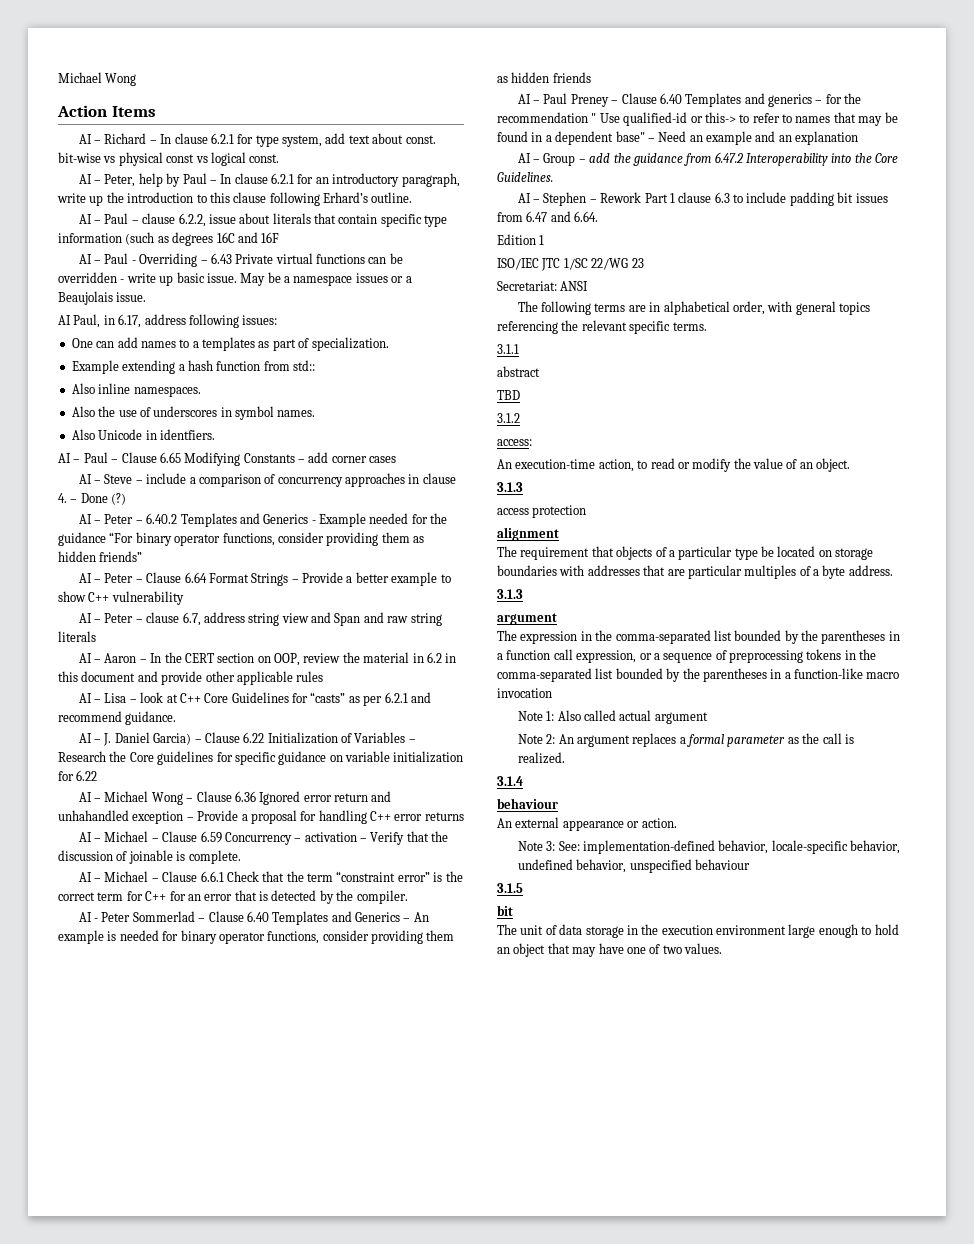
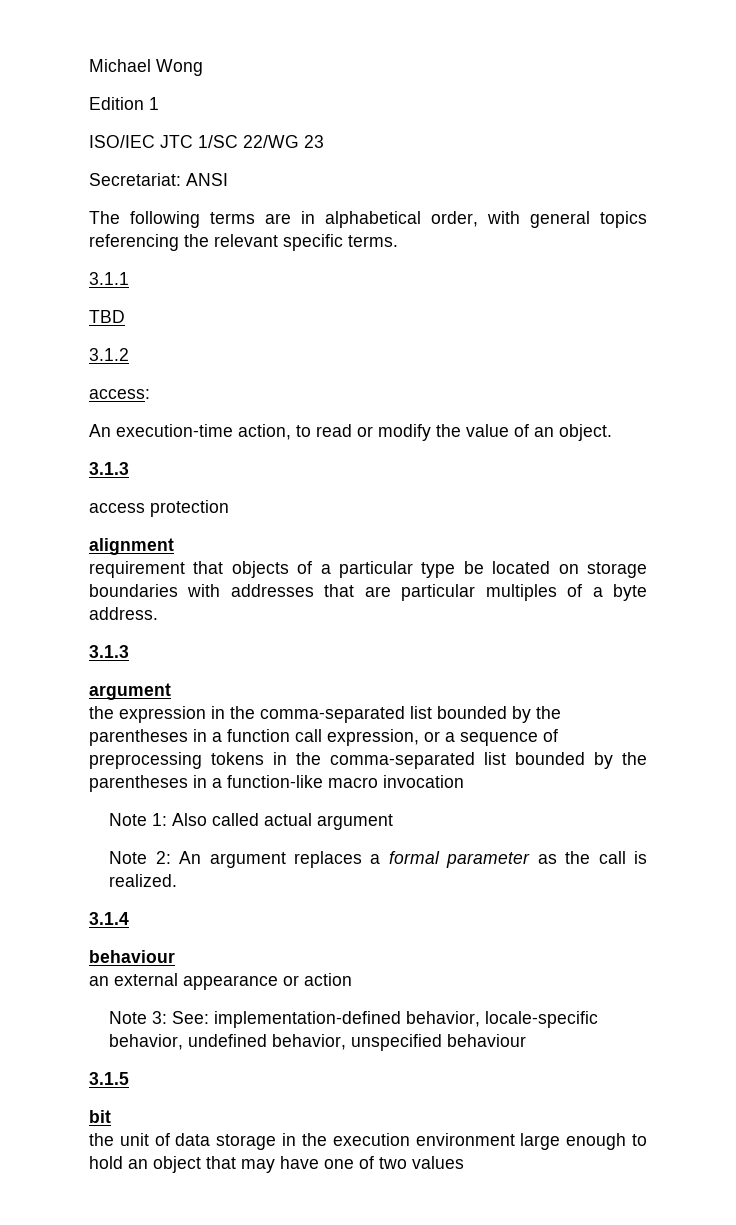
[58,72,137,86] [57,105,156,117] [78,133,436,147] [58,152,280,166] [78,173,460,187] [57,192,413,206] [78,213,448,227] [58,232,280,246] [78,253,403,267] [58,272,412,286] [58,291,147,305] [58,314,278,328] [71,337,389,351] [71,360,315,374] [71,383,201,397] [71,406,316,420] [71,429,215,440] [58,452,397,466] [78,473,456,487] [58,493,127,505] [78,513,448,527] [58,532,424,546] [58,551,143,562] [78,572,451,586] [58,591,184,605] [78,612,442,626] [58,631,96,642] [78,652,457,666] [58,671,324,685] [78,692,431,706] [58,711,177,725] [78,732,416,746] [58,751,464,765] [58,770,98,781] [78,791,392,805] [58,810,464,824] [78,831,449,845] [58,850,241,864] [78,871,463,882] [58,890,408,904] [78,911,429,925] [58,930,455,944] [497,72,591,83] [517,93,862,107] [497,112,898,126] [497,131,859,145] [517,152,899,166] [497,172,553,182] [517,192,888,206] [497,211,599,222] Michael Wong // Action Items // AI – Richard – In clause 6.2.1 for type system, add text about const. bit-wise vs physical const vs logical const. // AI – Peter, help by Paul – In clause 6.2.1 for an introductory paragraph, write up the introduction to this clause following Erhard’s outline. // AI – Paul – clause 6.2.2, issue about literals that contain specific type information (such as degrees 16C and 16F // AI – Paul - Overriding – 6.43 Private virtual functions can be overridden - write up basic issue. May be a namespace issues or a Beaujolais issue. // AI Paul, in 6.17, address following issues: // One can add names to a templates as part of specialization. // Example extending a hash function from std:: // Also inline namespaces. // Also the use of underscores in symbol names. // Also Unicode in identfiers. // AI – Paul – Clause 6.65 Modifying Constants – add corner cases // AI – Steve – include a comparison of concurrency approaches in clause 4. – Done (?) // AI – Peter – 6.40.2 Templates and Generics - Example needed for the guidance “For binary operator functions, consider providing them as hidden friends” // AI – Peter – Clause 6.64 Format Strings – Provide a better example to show C++ vulnerability // AI – Peter – clause 6.7, address string view and Span and raw string literals // AI – Aaron – In the CERT section on OOP, review the material in 6.2 in this document and provide other applicable rules // AI – Lisa – look at C++ Core Guidelines for “casts” as per 6.2.1 and recommend guidance. // AI – J. Daniel Garcia) – Clause 6.22 Initialization of Variables – Research the Core guidelines for specific guidance on variable initialization for 6.22 // AI – Michael Wong – Clause 6.36 Ignored error return and unhahandled exception – Provide a proposal for handling C++ error returns // AI – Michael – Clause 6.59 Concurrency – activation – Verify that the discussion of joinable is complete. // AI – Michael – Clause 6.6.1 Check that the term “constraint error” is the correct term for C++ for an error that is detected by the compiler. // AI - Peter Sommerlad – Clause 6.40 Templates and Generics – An example is needed for binary operator functions, consider providing them as hidden friends // AI – Paul Preney – Clause 6.40 Templates and generics – for the recommendation " Use qualified-id or this-> to refer to names that may be found in a dependent base" – Need an example and an explanation // AI – Group – add the guidance from 6.47.2 Interoperability into the Core Guidelines. // AI – Stephen – Rework Part 1 clause 6.3 to include padding bit issues from 6.47 and 6.64. -> [89,59,203,76] Michael Wong
[497,366,540,377] // abstract -> (129, 278) none
[497,546,517,557] The -> (174, 546) none
[497,630,517,641] The -> [89,706,114,719] the
[497,818,512,828] An -> [89,976,109,986] an
[641,818,677,828] action. -> [304,973,352,986] action
[497,924,517,935] The -> [89,1133,114,1146] the
[684,943,722,954] values. -> [412,1156,464,1169] values

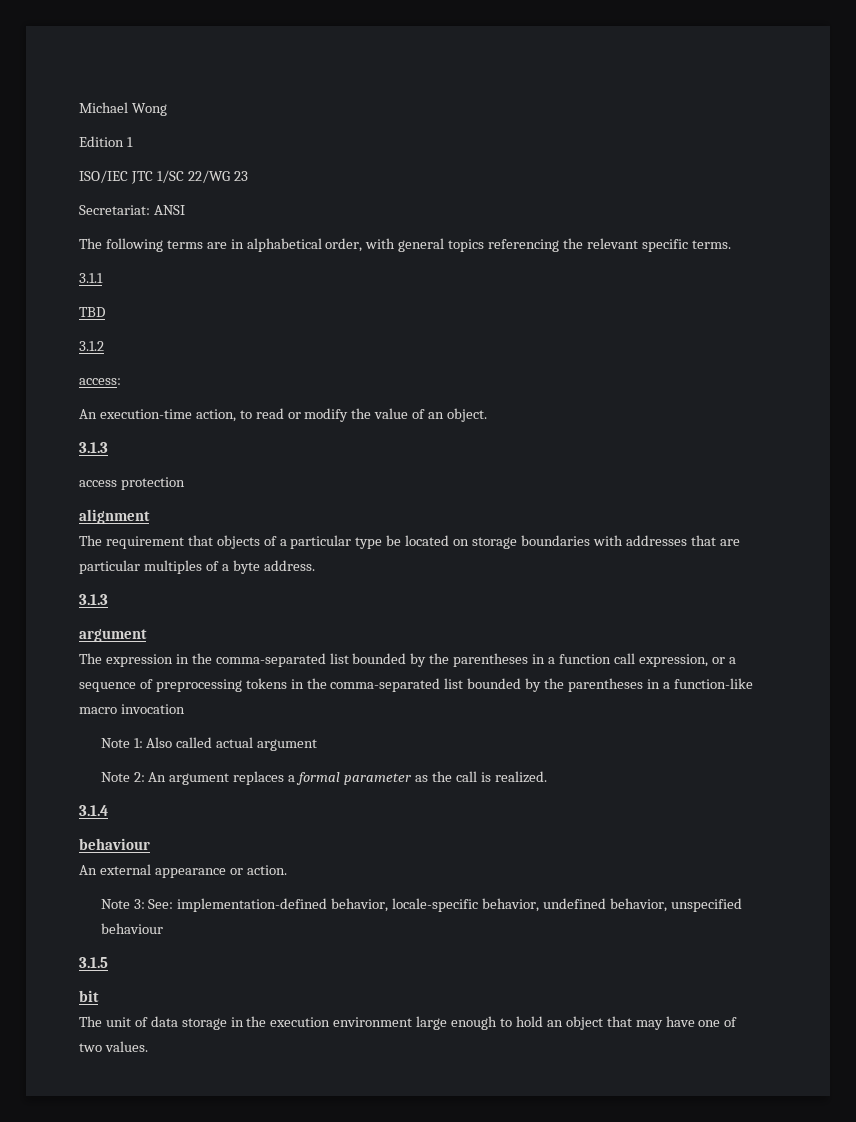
(174, 546) none -> [79,535,102,546] The
[89,706,114,719] the -> [79,653,102,664] The
[89,976,109,986] an -> [79,865,97,875] An
[304,973,352,986] action -> [246,865,287,875] action.
[89,1133,114,1146] the -> [79,1016,102,1027] The
[412,1156,464,1169] values -> [104,1041,148,1052] values.

